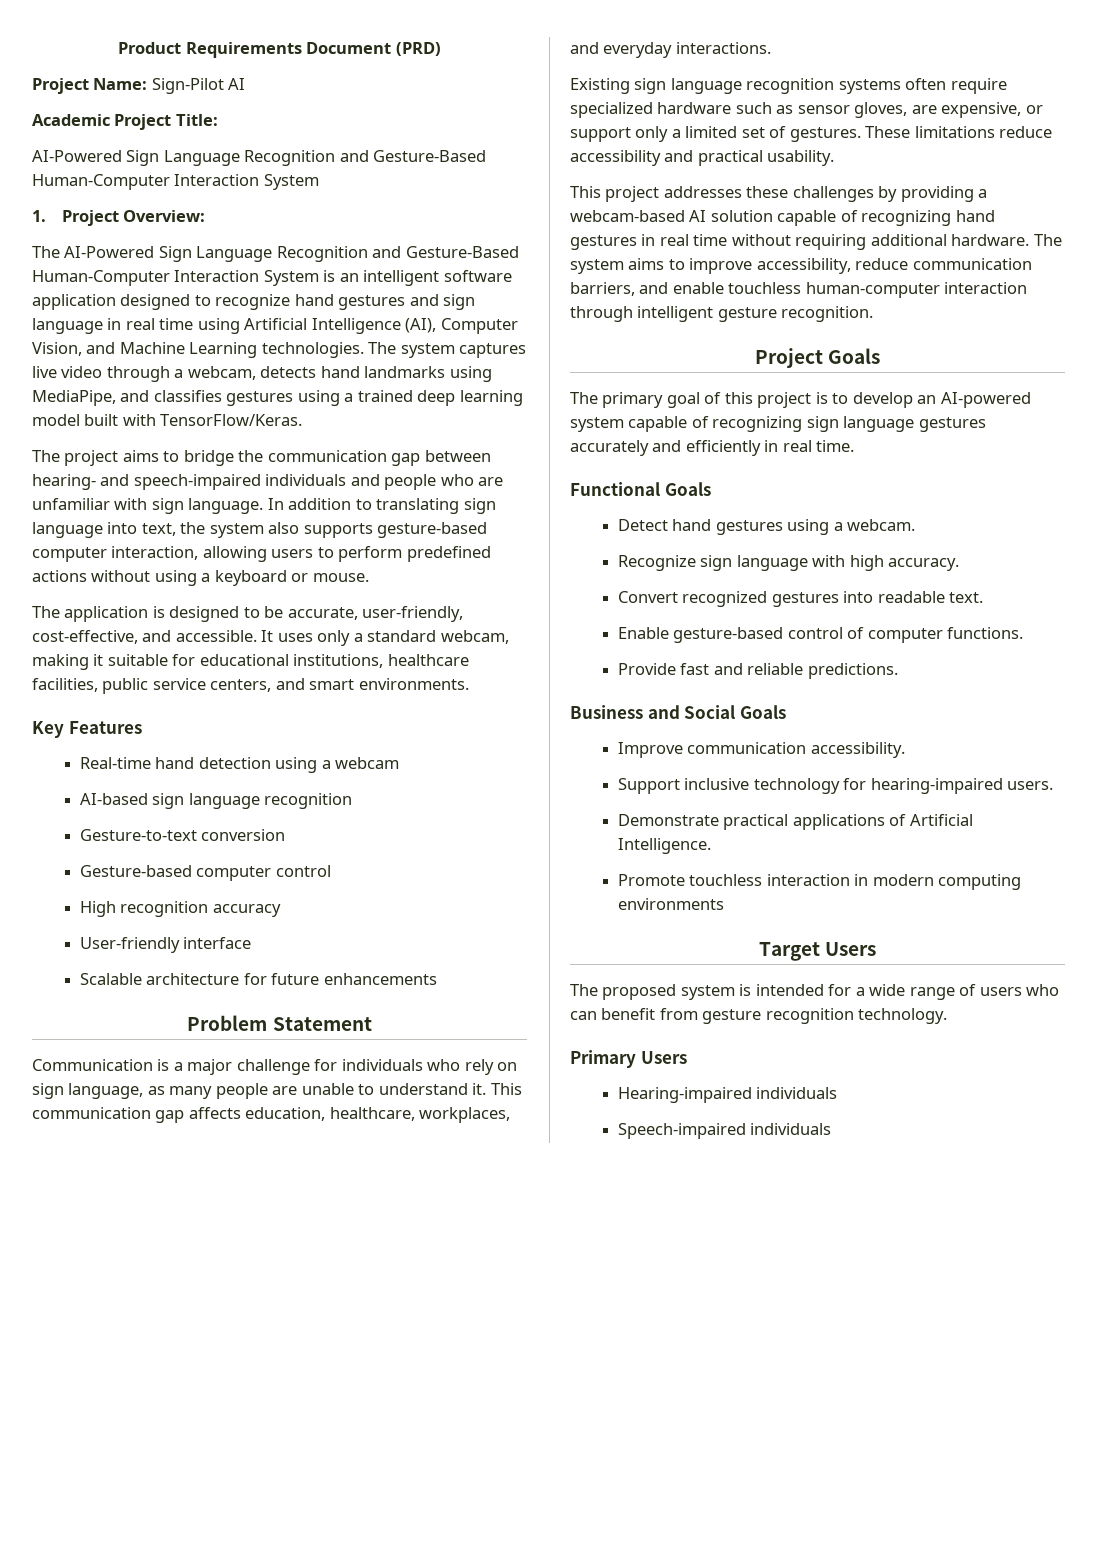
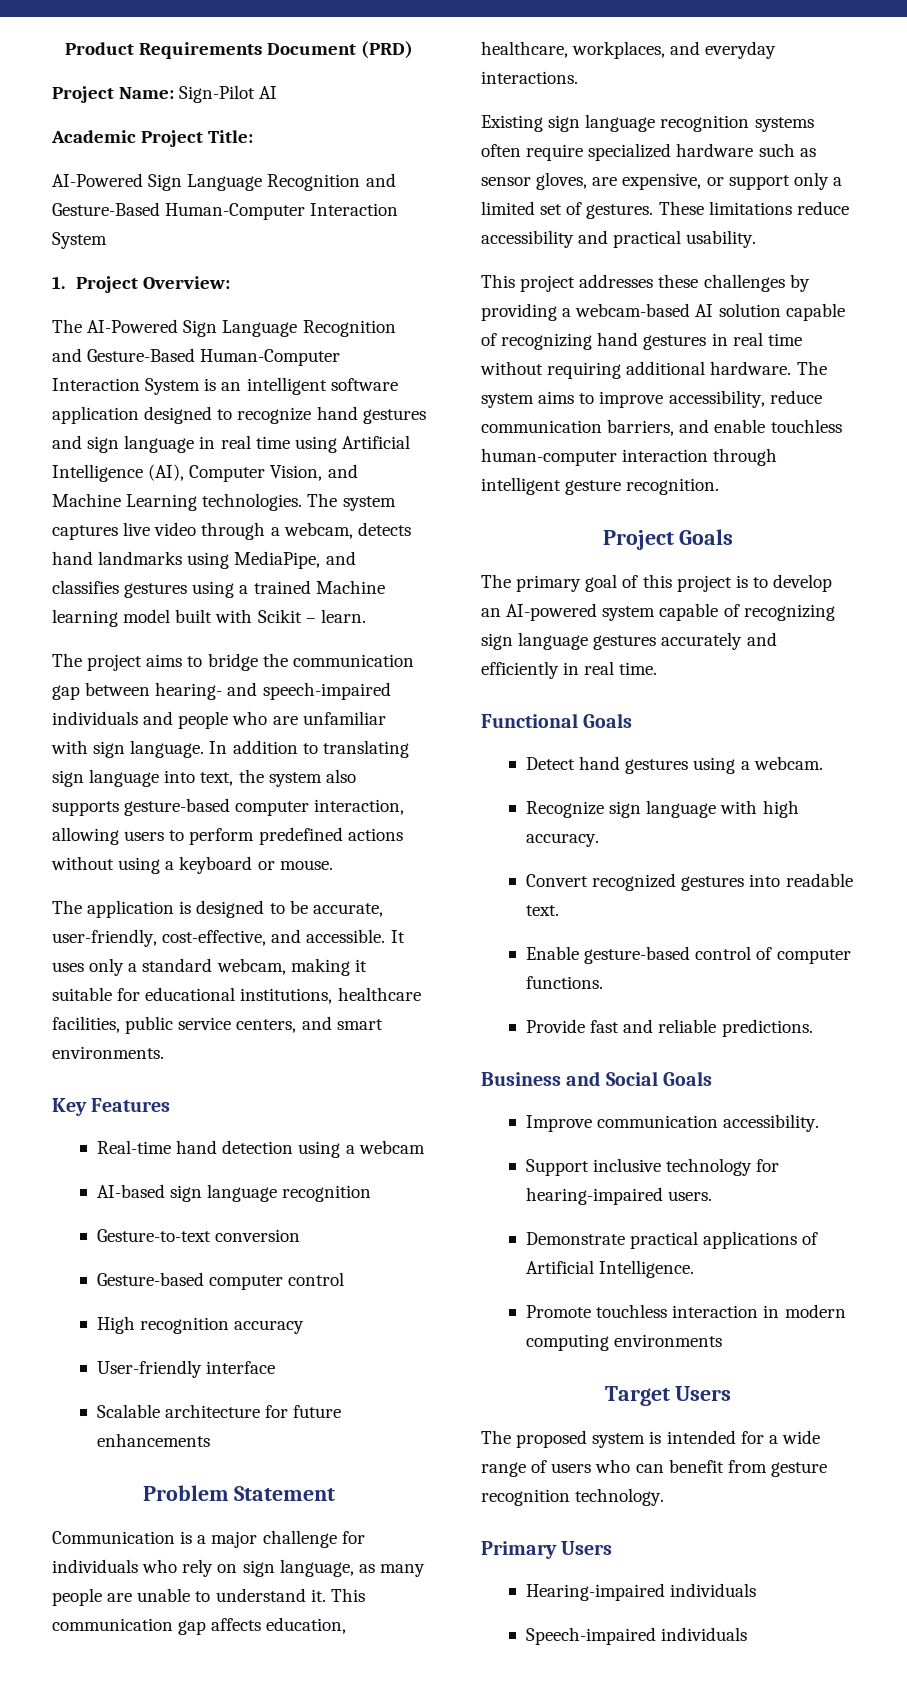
[417,390,456,406] deep -> [315,580,385,594] Machine
[160,414,303,426] TensorFlow/Keras. -> [257,609,366,623] Scikit – learn.

